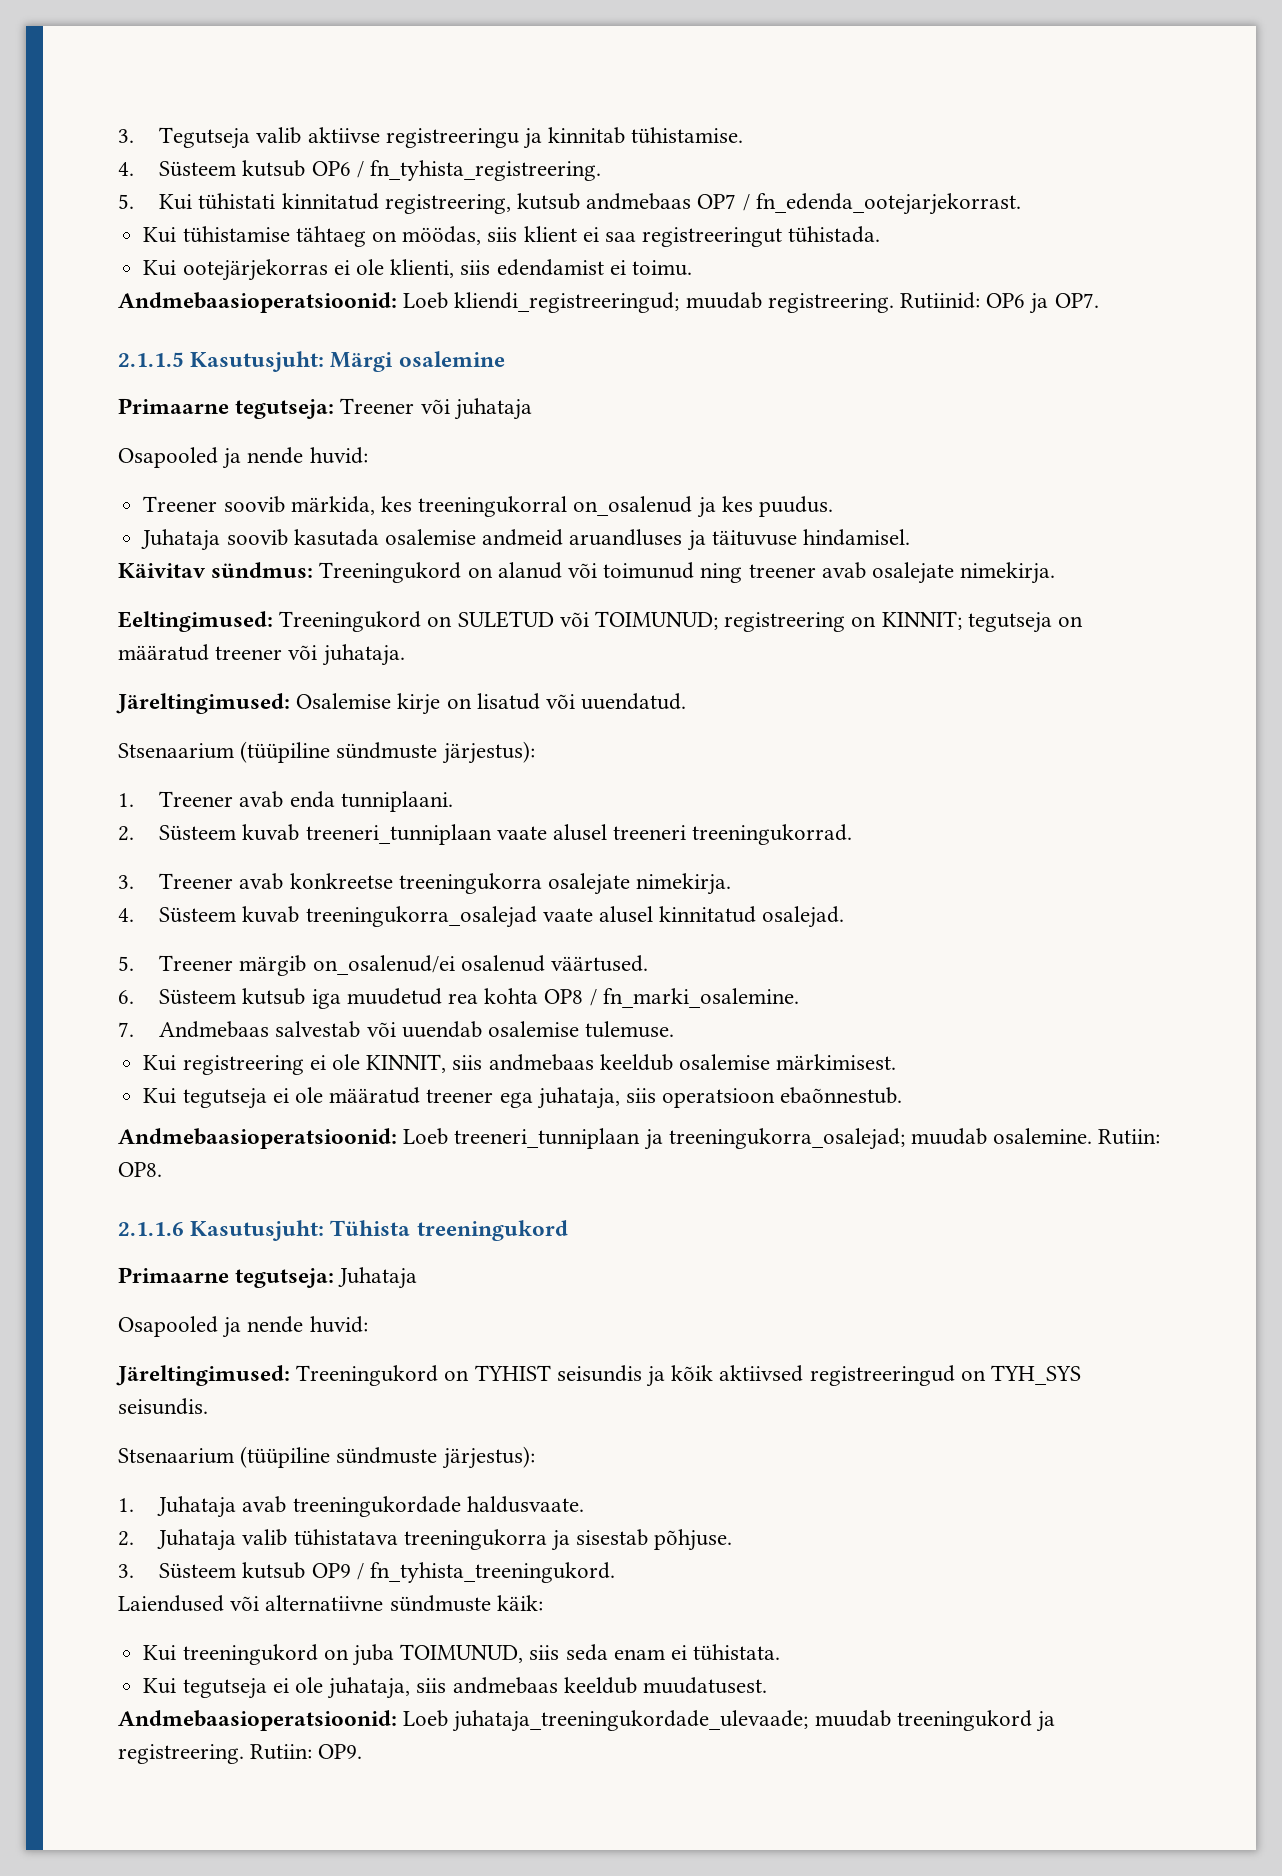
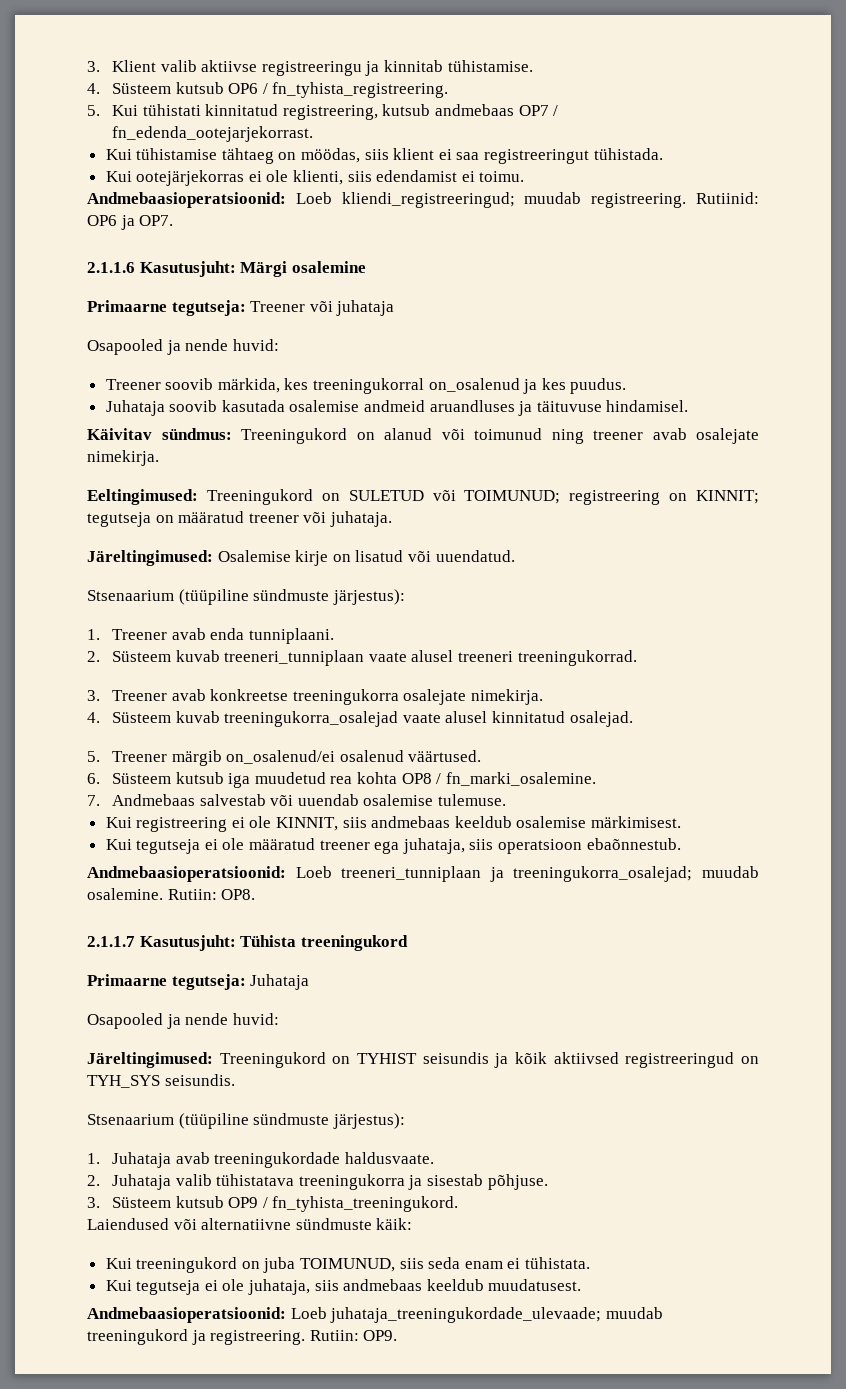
[118,127,251,149] 3. Tegutseja -> [87,60,156,72] 3. Klient
[118,352,184,367] 2.1.1.5 -> [87,262,135,273] 2.1.1.6
[118,1222,184,1236] 2.1.1.6 -> [87,936,135,947] 2.1.1.7

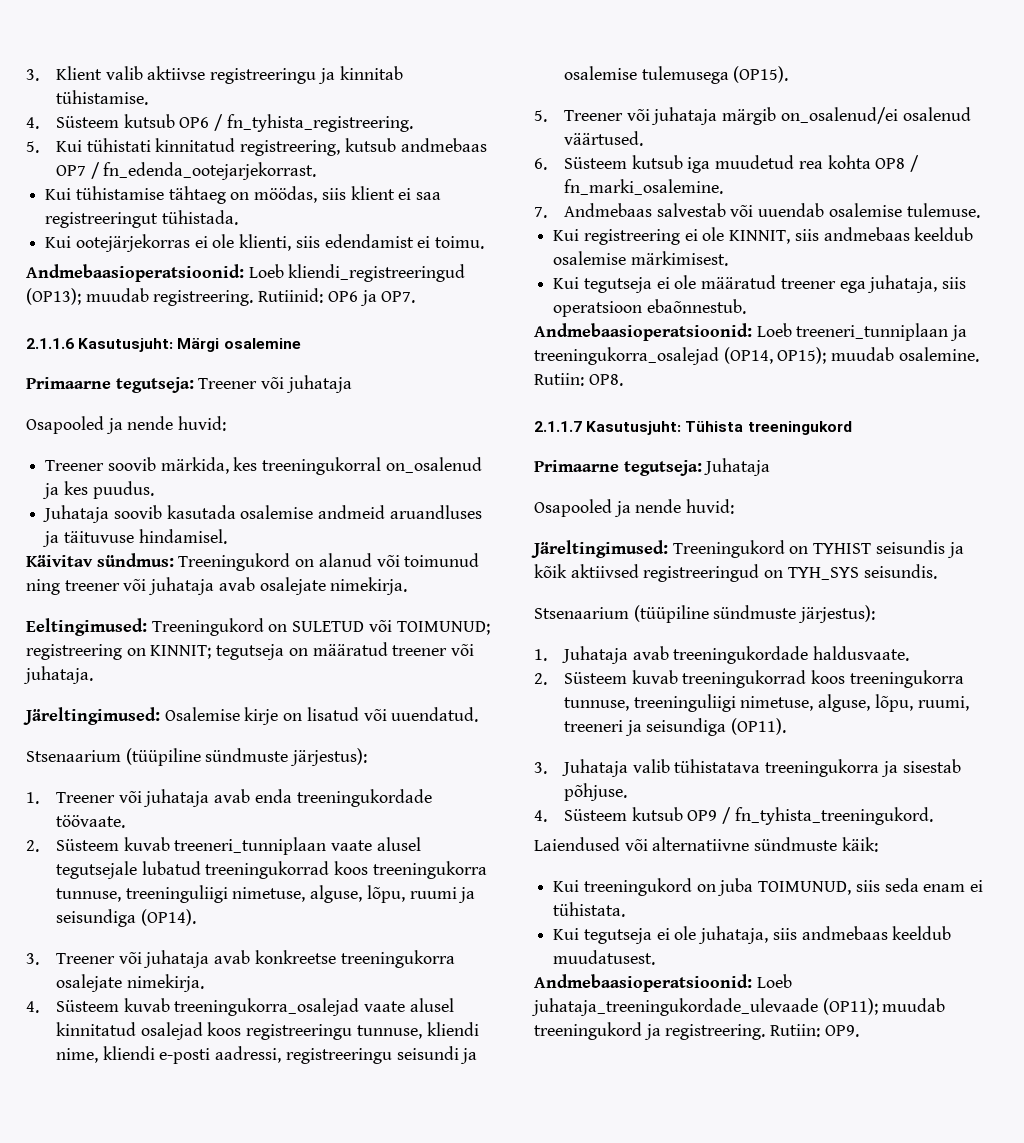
[341,192,515,208] kliendi_registreeringud; -> [288,264,466,282] [26,288,81,305] kliendi_registreeringud (OP13);
(643, 435) none -> [123,577,215,595] või juhataja
[171,628,334,644] avab enda tunniplaani. -> [118,789,432,807] [55,815,125,828] või juhataja avab enda treeningukordade töövaate.
[457,650,637,666] treeneri treeningukorrad. -> [55,861,487,879] [55,885,476,903] [55,909,196,927] tegutsejale lubatud treeningukorrad koos treeningukorra tunnuse, treeninguliigi nimetuse, alguse, lõpu, ruumi ja seisundiga (OP14).
(167, 695) none -> [118,950,210,968] või juhataja
[569,711,633,727] osalejad. -> [140,1022,479,1040] [55,1046,478,1064] [563,66,789,84] osalejad koos registreeringu tunnuse, kliendi nime, kliendi e-posti aadressi, registreeringu seisundi ja osalemise tulemusega (OP15).
(167, 756) none -> [626,107,718,125] või juhataja
[513,866,693,882] treeningukorra_osalejad; -> [534,347,827,365] treeningukorra_osalejad (OP14, OP15);
(100, 1180) none -> [563,670,964,688] [563,694,969,712] [563,718,787,736] [534,762,547,774] Süsteem kuvab treeningukorrad koos treeningukorra tunnuse, treeninguliigi nimetuse, alguse, lõpu, ruumi, treeneri ja seisundiga (OP11). // 3.
[87,1197,100,1208] 3. -> [534,810,547,822] 4.
[330,1307,602,1323] juhataja_treeningukordade_ulevaade; -> [531,998,878,1016] juhataja_treeningukordade_ulevaade (OP11);

